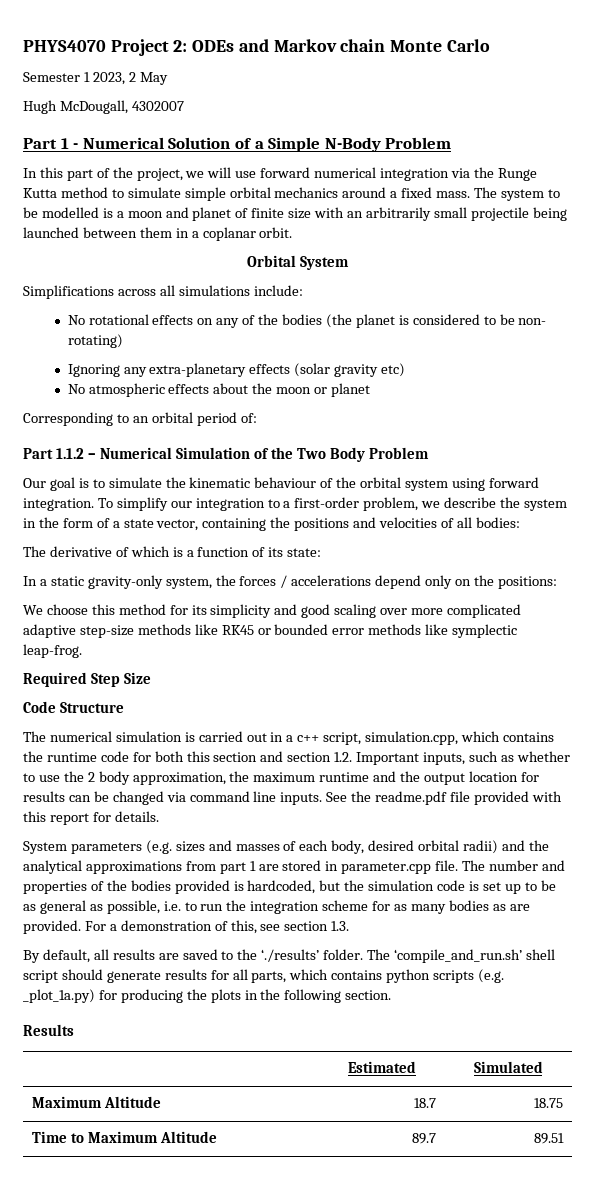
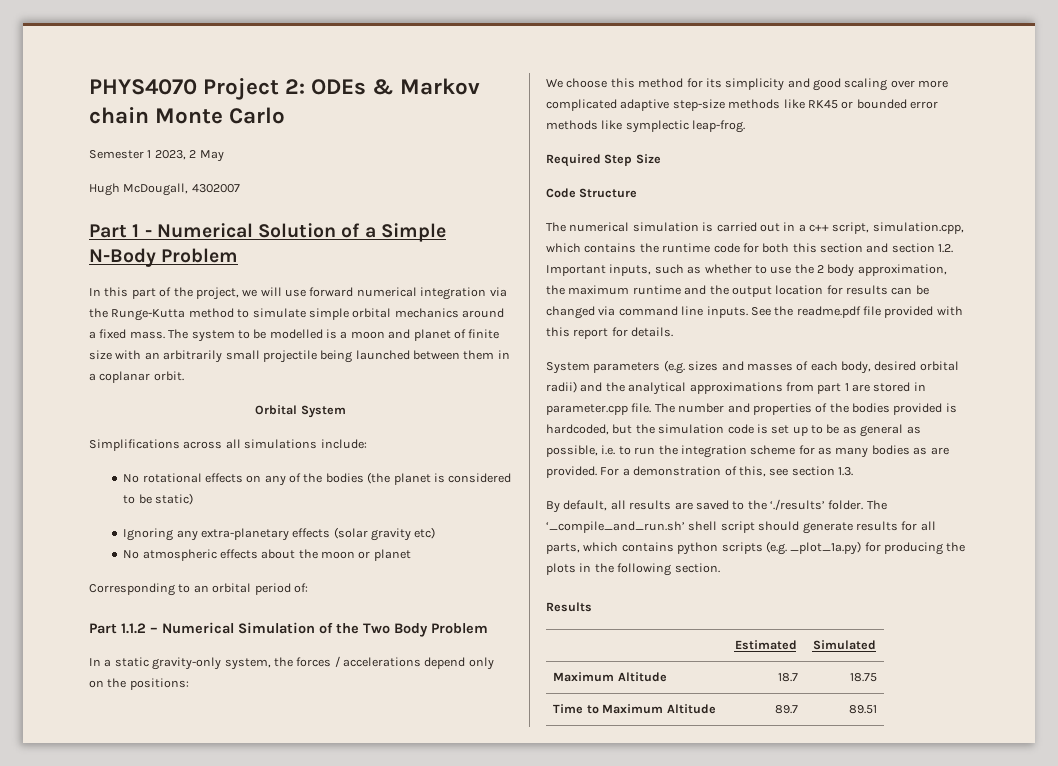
[238,39,269,52] and -> [372,79,395,95] &
[497,168,537,181] [23,188,57,198] Runge Kutta -> [111,309,186,321] Runge-Kutta
[518,318,547,325] [67,334,123,348] non- rotating) -> [154,493,193,505] static)
[23,477,539,491] [23,497,567,511] [23,517,520,531] [23,546,322,557] // Our goal is to simulate the kinematic behaviour of the orbital system using forward integration. To simplify our integration to a first-order problem, we describe the system in the form of a state vector, containing the positions and velocities of all bodies: // The derivative of which is a function of its state: -> (488, 628) none
[394,949,523,963] ‘compile_and_run.sh’ -> [546,521,685,533] ‘_compile_and_run.sh’

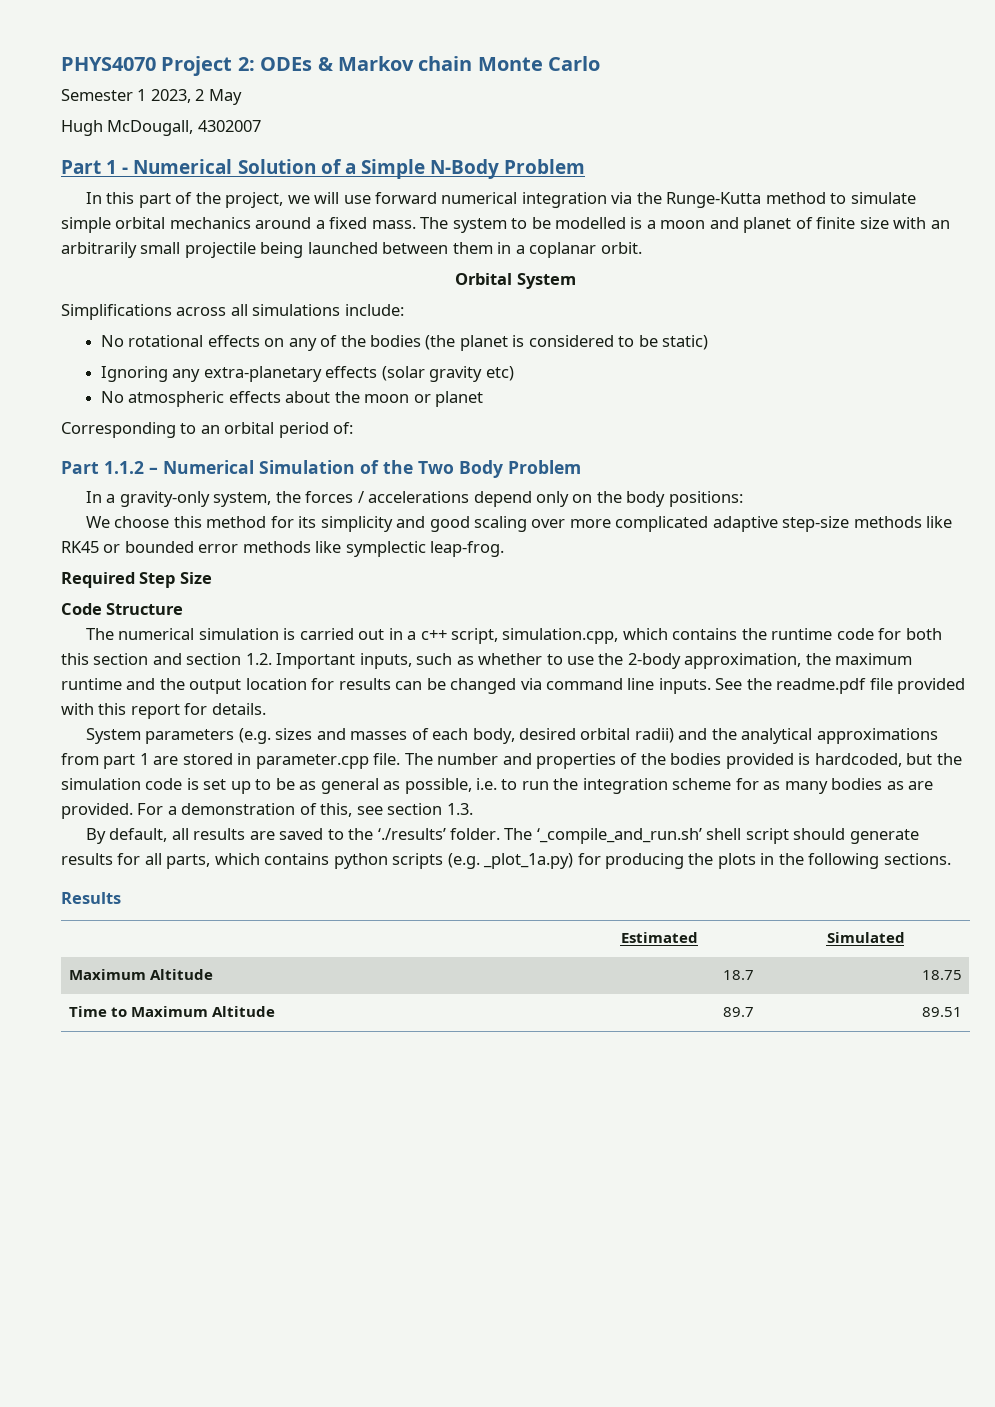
[114,657,149,667] static -> (116, 498) none
(127, 683) none -> [626,491,666,507] body
[817,264,855,277] 2 body -> [627,653,681,669] 2-body
[674,563,720,573] section. -> [883,853,951,865] sections.

